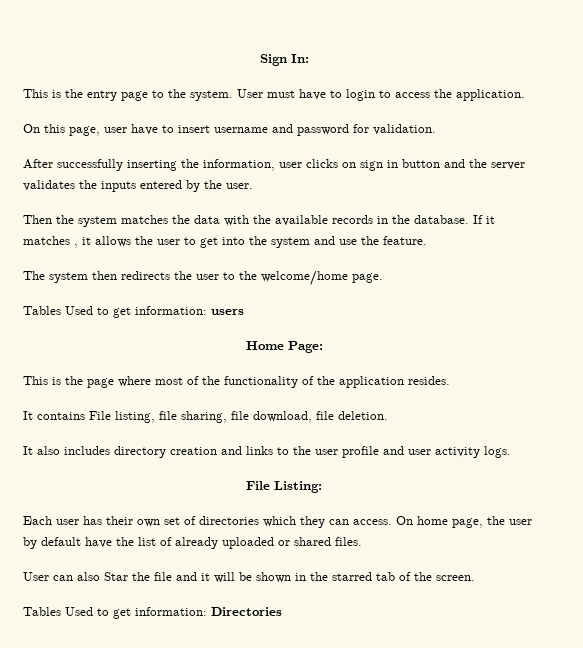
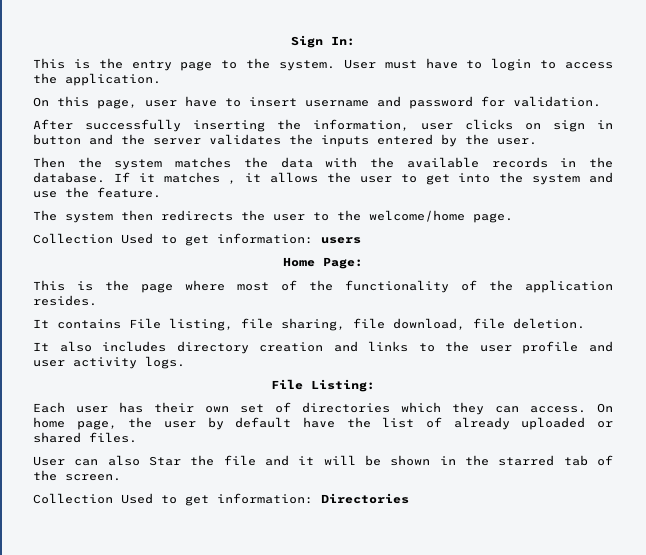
[23,306,61,315] Tables -> [33,233,113,244] Collection
[23,607,61,616] Tables -> [33,493,113,504] Collection

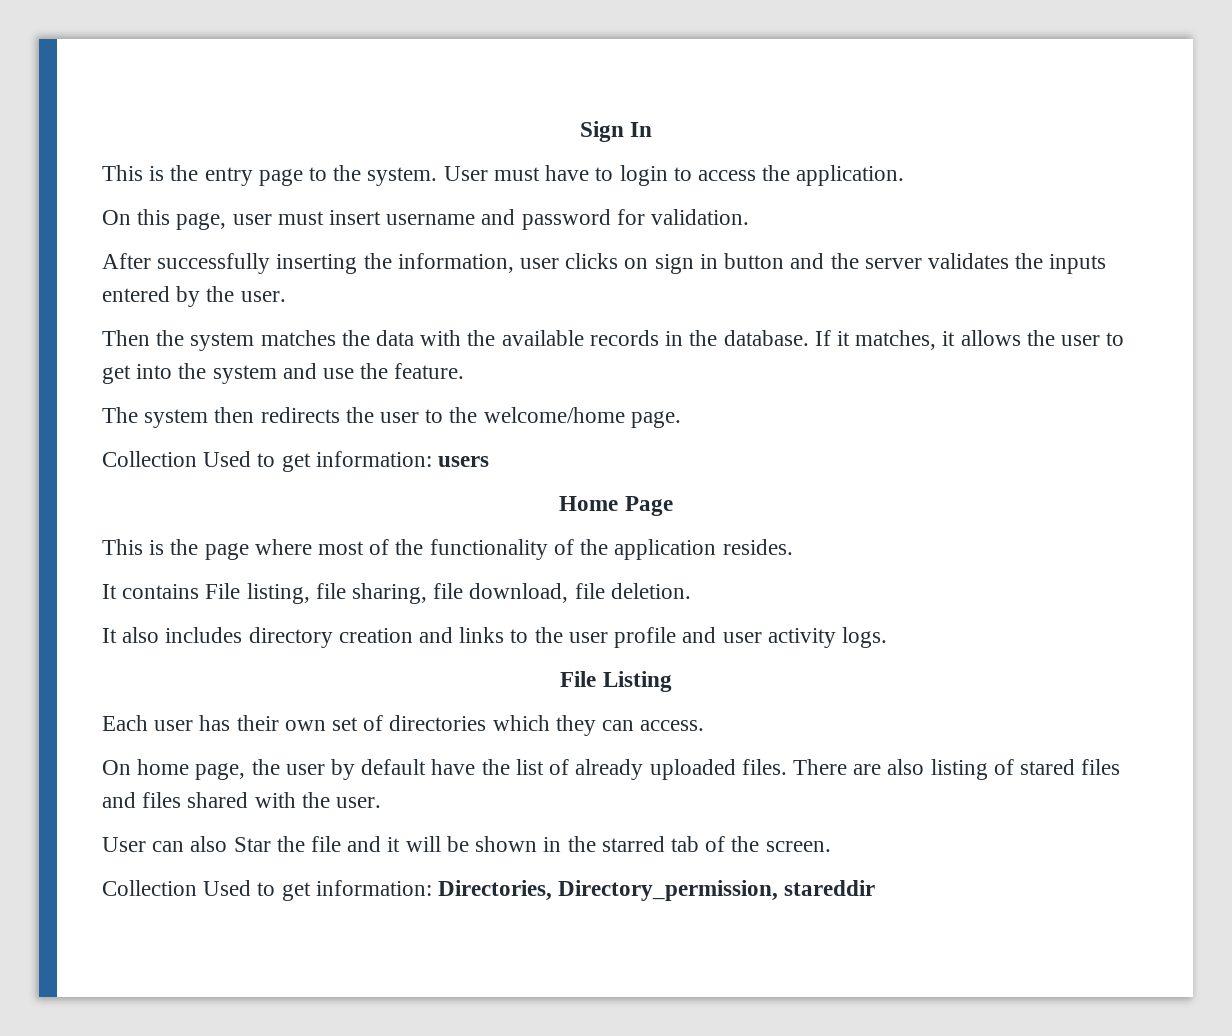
[331,36,355,46] In: -> [630,122,653,137] In
[185,96,241,107] have to -> [277,211,324,225] must
[163,172,237,184] matches , -> [855,330,937,350] matches,
[323,257,363,269] Page: -> [624,496,673,516] Page
[311,379,375,392] Listing: -> [602,671,672,692] Listing
(586, 409) none -> (705, 725) //
[597,421,614,428] [33,432,137,443] or shared files. -> [741,759,1121,780] [102,792,382,808] files. There are also listing of stared files and files shared with the user.
[321,493,409,504] Directories -> [438,880,876,901] Directories, Directory_permission, stareddir

